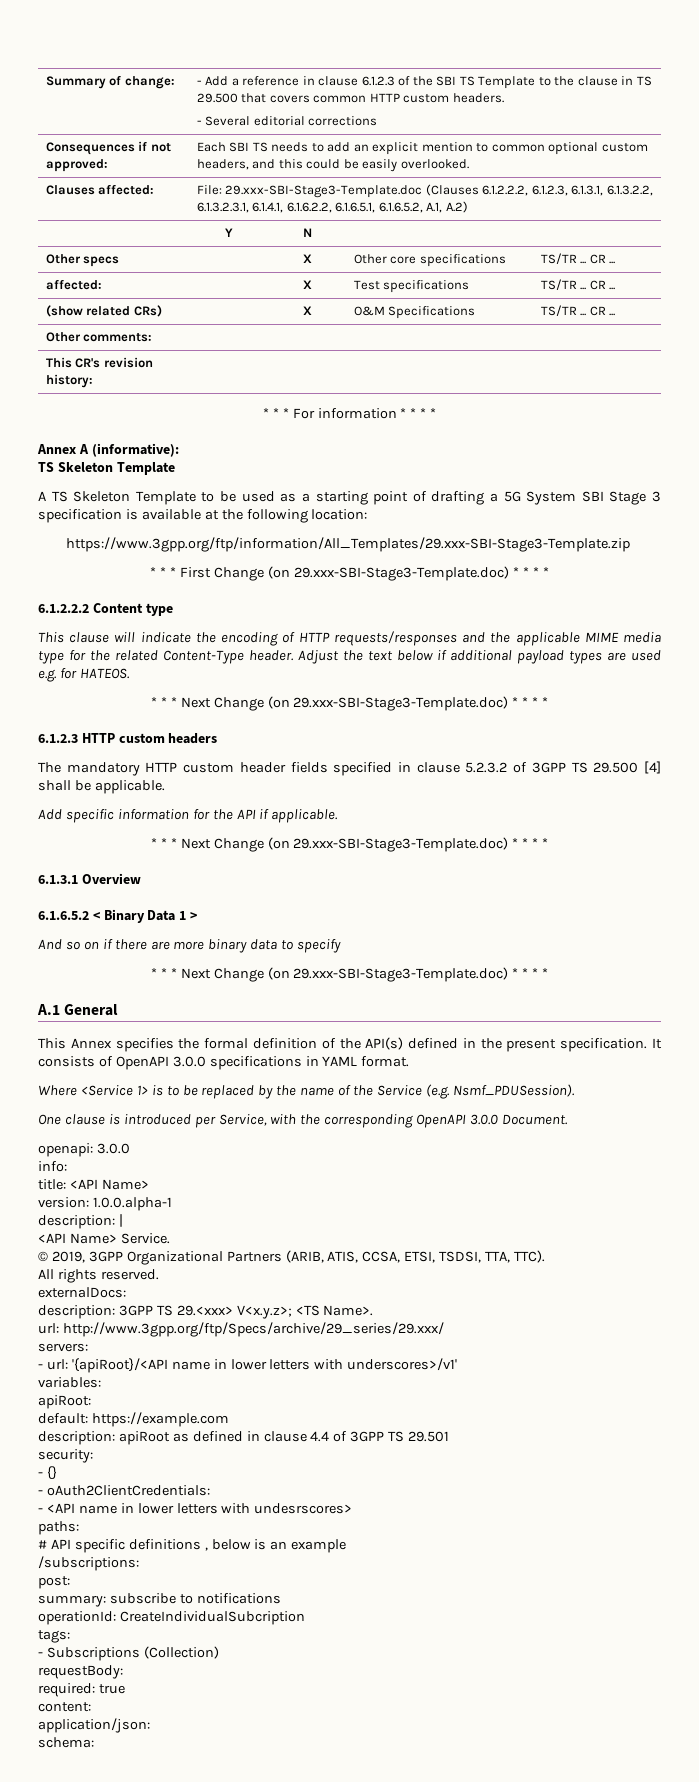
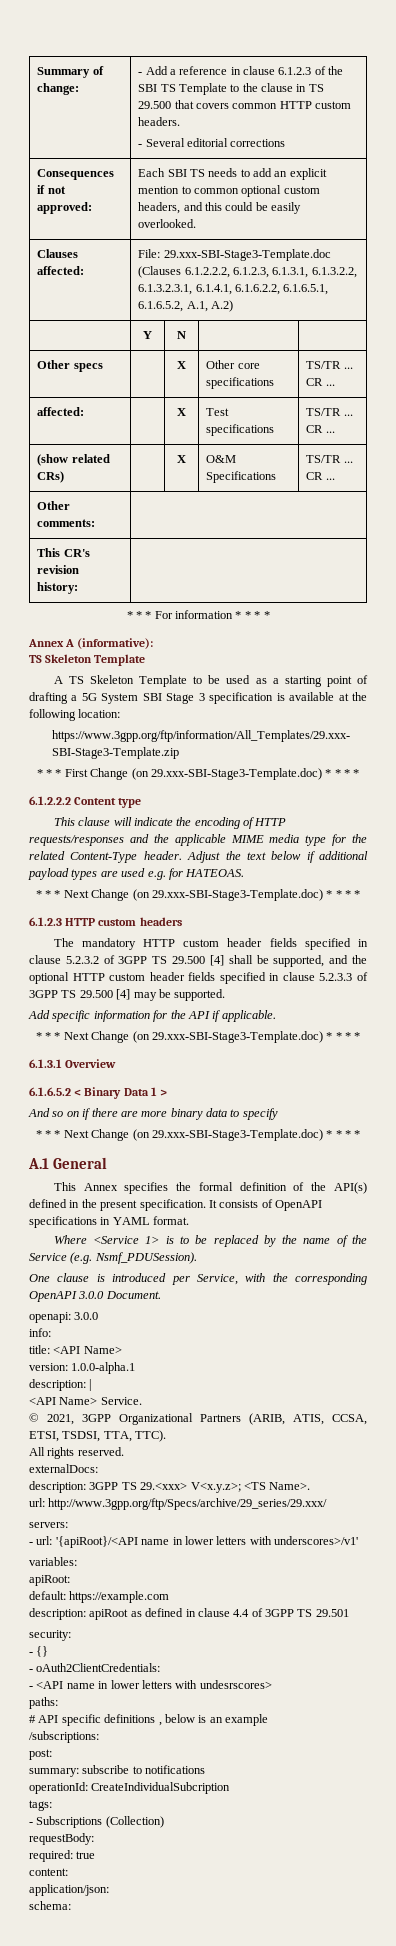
[79,668,130,679] HATEOS. -> [185,869,245,877] HATEOAS.
[94,780,165,794] applicable. -> [273,955,367,967] [29,972,368,984] [29,989,226,1001] supported, and the optional HTTP custom header fields specified in clause 5.2.3.3 of 3GPP TS 29.500 [4] may be supported.
[172,1056,206,1067] 3.0.0 -> (322, 1205) none
[92,1197,172,1211] 1.0.0.alpha-1 -> [71,1362,136,1374] 1.0.0-alpha.1
[51,1251,85,1263] 2019, -> [47,1414,74,1425] 2021,

